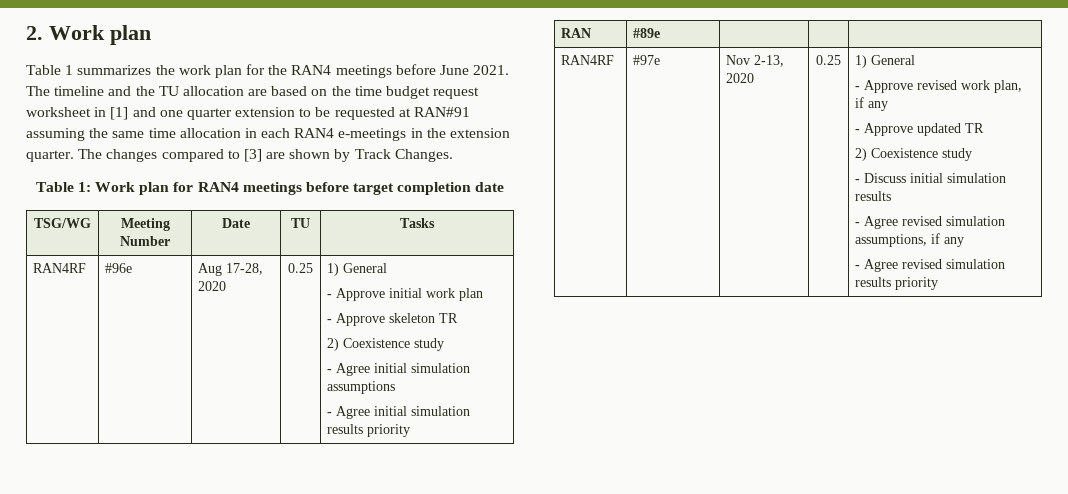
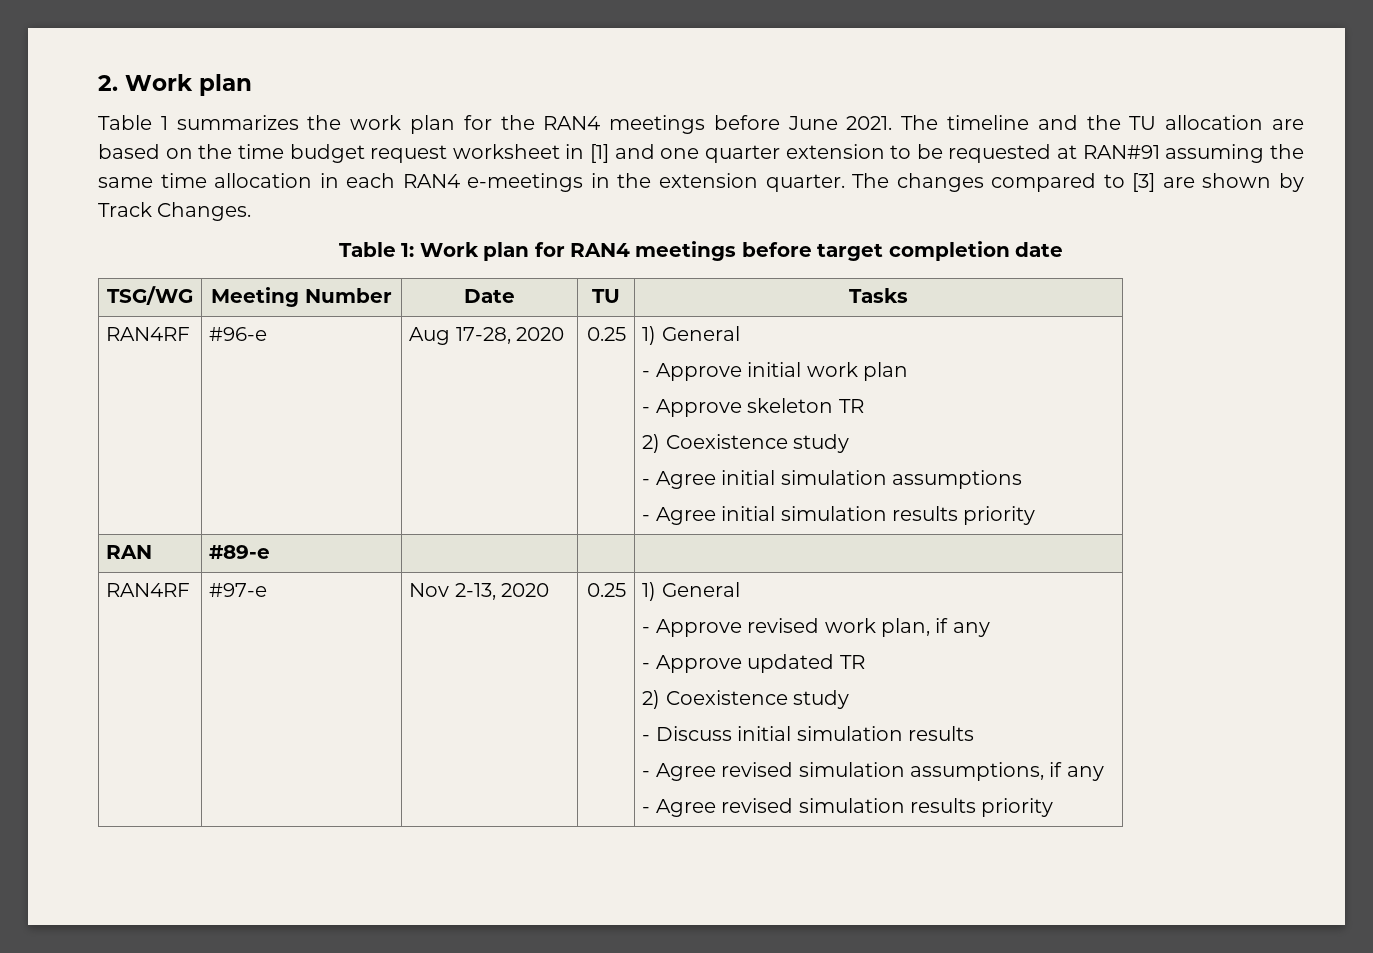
[105,263,133,273] #96e -> [209,327,268,341] #96-e
[633,28,661,38] [561,55,615,65] [633,55,661,65] #89e | | | // RAN4RF | #97e -> [209,545,271,559] [106,583,191,597] [209,583,268,597] #89-e | | | // RAN4RF | #97-e

